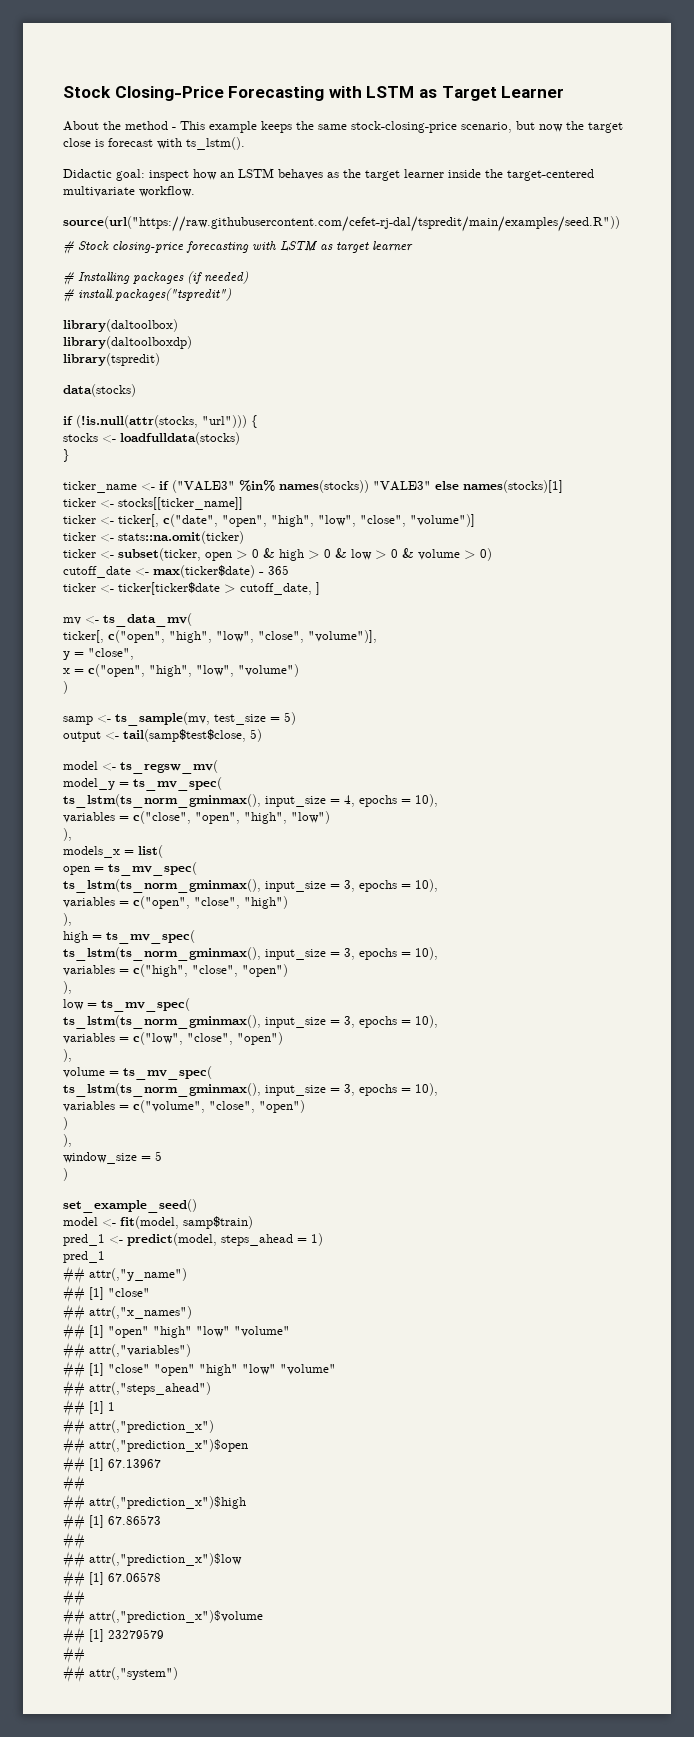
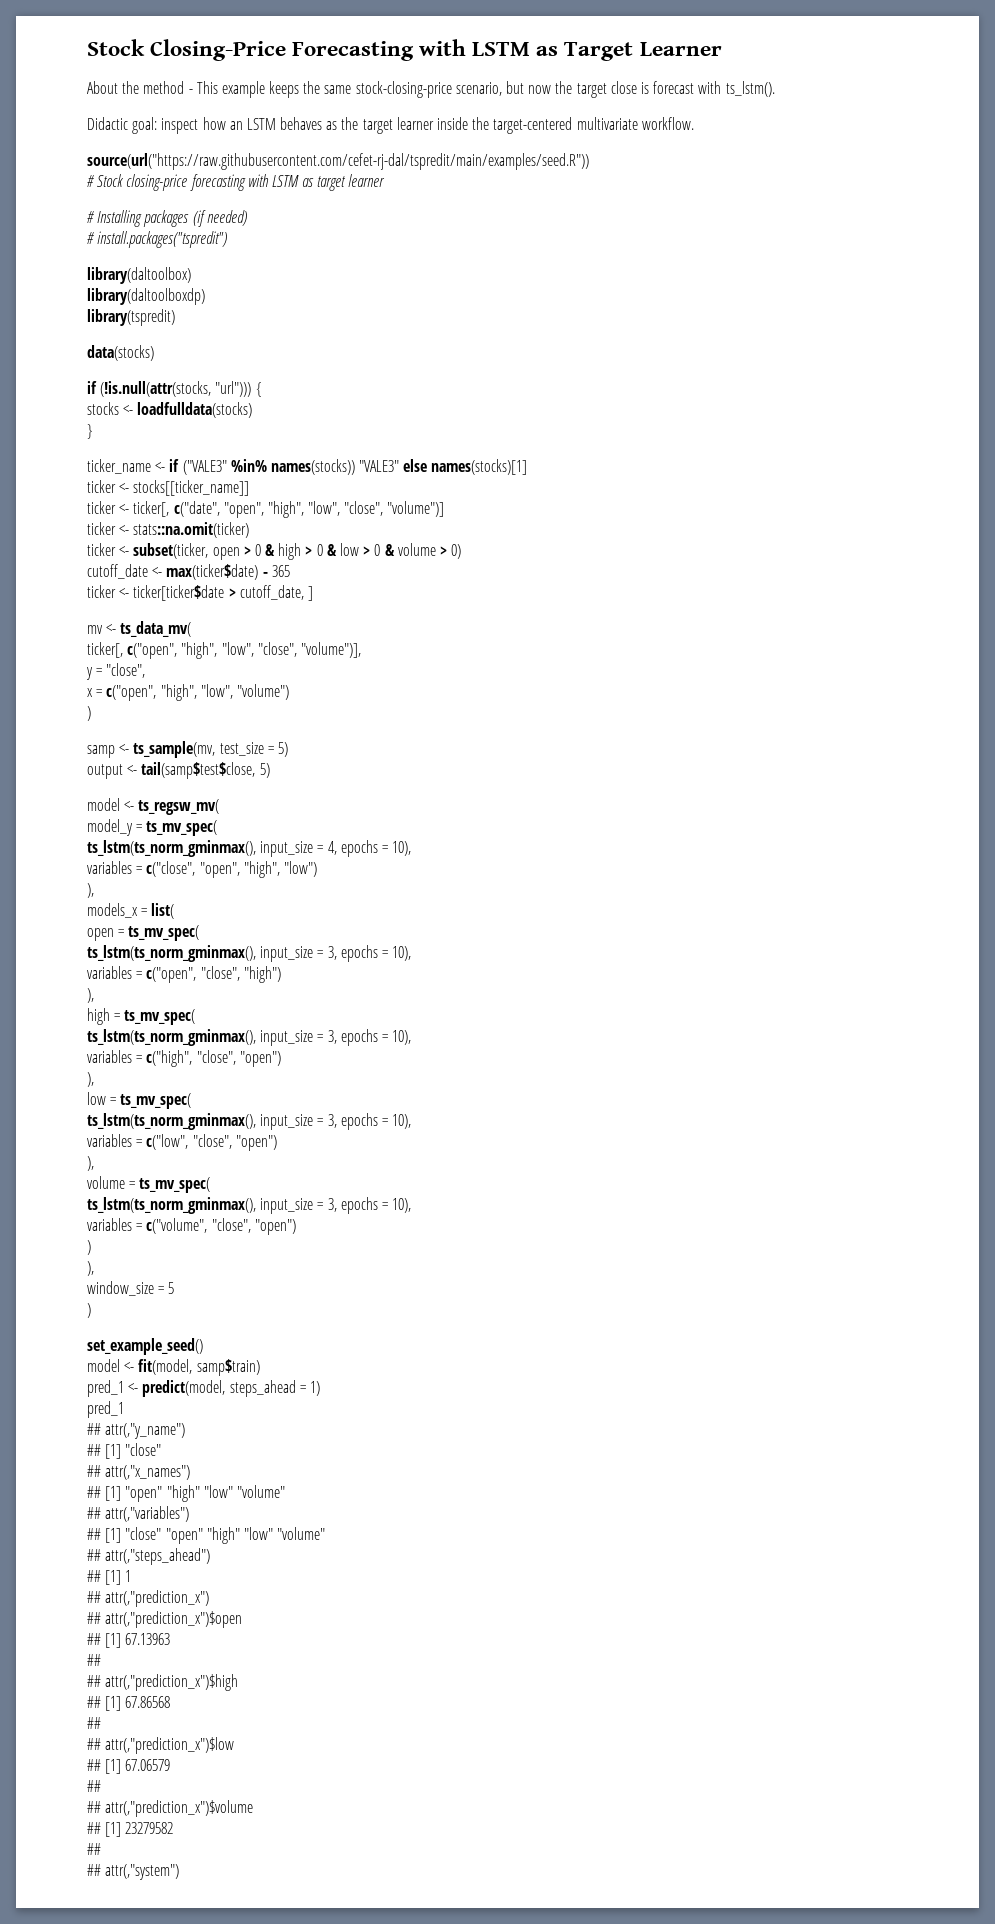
[108,1459,161,1468] 67.13967 -> [125,1633,171,1645] 67.13963
[108,1515,161,1525] 67.86573 -> [125,1696,171,1708] 67.86568
[108,1572,161,1582] 67.06578 -> [125,1759,171,1771] 67.06579
[108,1629,164,1639] 23279579 -> [125,1822,174,1834] 23279582

